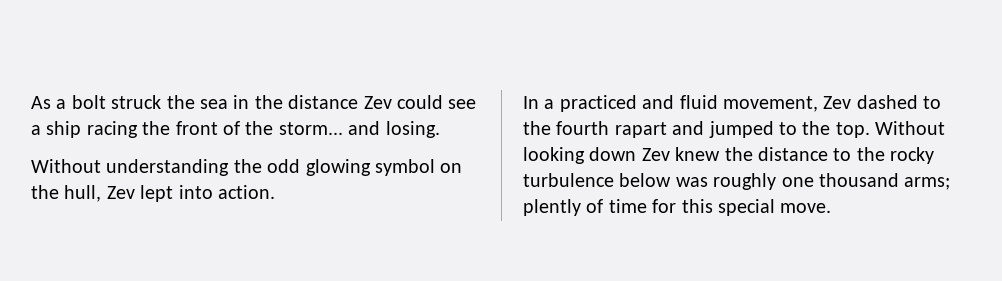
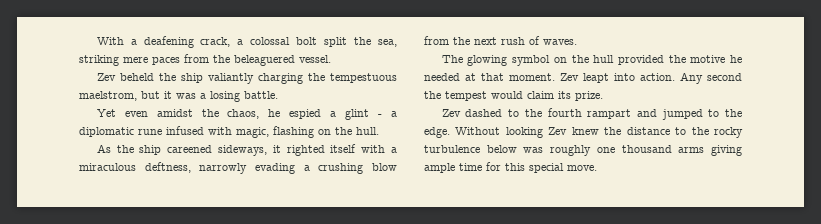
[31,95,477,109] [31,121,440,138] [31,159,463,176] [31,185,275,202] [523,95,818,112] As a bolt struck the sea in the distance Zev could see a ship racing the front of the storm... and losing. // Without understanding the odd glowing symbol on the hull, Zev lept into action. // In a practiced and fluid movement, -> [96,36,397,48] [79,54,331,66] [96,73,397,84] [79,91,278,102] [96,109,397,120] [79,126,379,138] [96,144,397,156] [79,162,397,174] [424,36,577,45] [441,55,742,66] [424,72,742,84] [424,91,603,101] With a deafening crack, a colossal bolt split the sea, striking mere paces from the beleaguered vessel. // Zev beheld the ship valiantly charging the tempestuous maelstrom, but it was a losing battle. // Yet even amidst the chaos, he espied a glint - a diplomatic rune infused with magic, flashing on the hull. // As the ship careened sideways, it righted itself with a miraculous deftness, narrowly evading a crushing blow from the next rush of waves. // The glowing symbol on the hull provided the motive he needed at that moment. Zev leapt into action. Any second the tempest would claim its prize. //
[614,122,667,138] rapart -> [587,109,632,119] rampart
[835,122,870,138] top. -> [424,127,450,138] edge.
[589,147,637,161] down -> (543, 132) none
[904,177,951,190] [523,199,604,216] arms; plently of -> [678,145,742,156] [424,163,455,173] arms giving ample

